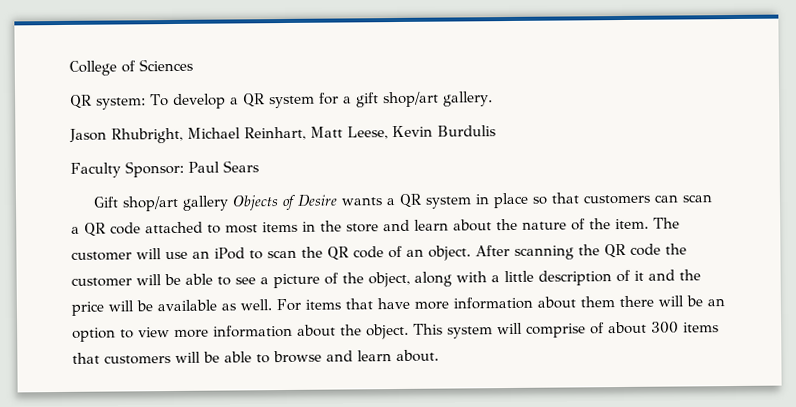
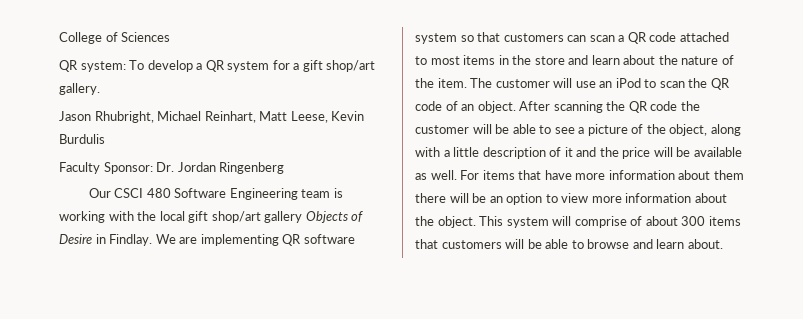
[188,160,259,173] [93,196,120,208] Paul Sears // Gift -> [156,162,285,174] [88,188,343,200] [59,211,209,223] Dr. Jordan Ringenberg // Our CSCI 480 Software Engineering team is working with the local gift
[341,192,530,209] wants a QR system in place -> [95,234,355,246] [415,33,457,44] in Findlay. We are implementing QR software system

